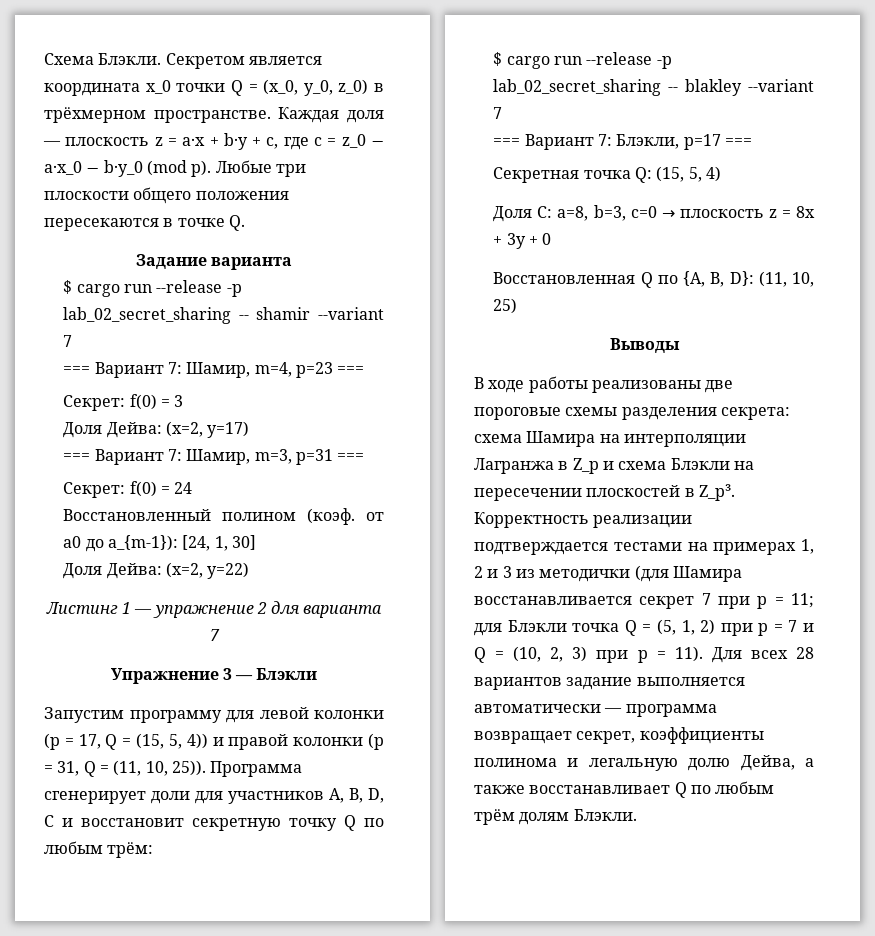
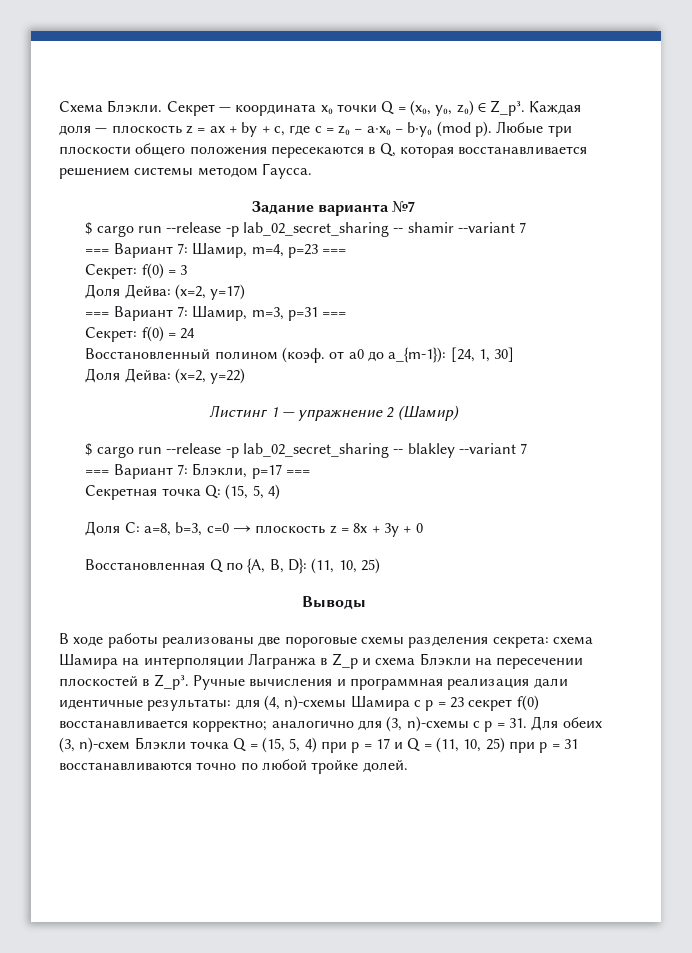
[165,53,322,69] [44,79,384,96] [44,107,271,123] Секретом является координата x_0 точки Q = (x_0, y_0, z_0) в трёхмерном пространстве. -> [166,100,526,116] Секрет — координата x₀ точки Q = (x₀, y₀, z₀) ∈ Z_p³.
[182,133,248,150] a·x + b·y -> [209,122,258,137] ax + by
[341,134,385,148] [44,160,143,177] z_0 − a·x_0 − b·y_0 -> [338,122,433,137] z₀ − a·x₀ − b·y₀
[177,215,245,231] точке Q. -> [379,143,588,158] [59,163,312,179] Q, которая восстанавливается решением системы методом Гаусса.
(293, 263) none -> [392,201,416,212] №7
[271,601,383,618] [209,629,220,641] [110,668,318,684] [44,707,384,723] [44,733,384,750] [44,760,303,777] [44,788,384,804] [44,815,384,831] [44,841,154,858] для варианта 7 // Упражнение 3 — Блэкли // Запустим программу для левой колонки (p = 17, Q = (15, 5, 4)) и правой колонки (p = 31, Q = (11, 10, 25)). Программа сгенерирует доли для участников A, B, D, C и восстановит секретную точку Q по любым трём: -> [397,405,459,421] (Шамир)
[474,512,693,528] [474,539,814,555] [474,565,742,582] [474,593,814,609] [474,623,502,636] Корректность реализации подтверждается тестами на примерах 1, 2 и 3 из методички (для Шамира восстанавливается секрет 7 при p = 11; для -> [192,675,568,690] [59,695,539,711] [59,716,602,732] [59,737,131,753] Ручные вычисления и программная реализация дали идентичные результаты: для (4, n)-схемы Шамира с p = 23 секрет f(0) восстанавливается корректно; аналогично для (3, n)-схемы с p = 31. Для обеих (3, n)-схем
[656,619,798,636] (5, 1, 2) при p = 7 -> [261,737,390,753] (15, 5, 4) при p = 17
[513,646,815,663] [474,677,745,690] [474,704,717,717] [474,727,764,744] [474,755,814,771] [474,781,775,798] [474,809,637,825] (10, 2, 3) при p = 11). Для всех 28 вариантов задание выполняется автоматически — программа возвращает секрет, коэффициенты полинома и легальную долю Дейва, а также восстанавливает Q по любым трём долям Блэкли. -> [436,737,579,753] [59,759,408,774] (11, 10, 25) при p = 31 восстанавливаются точно по любой тройке долей.

